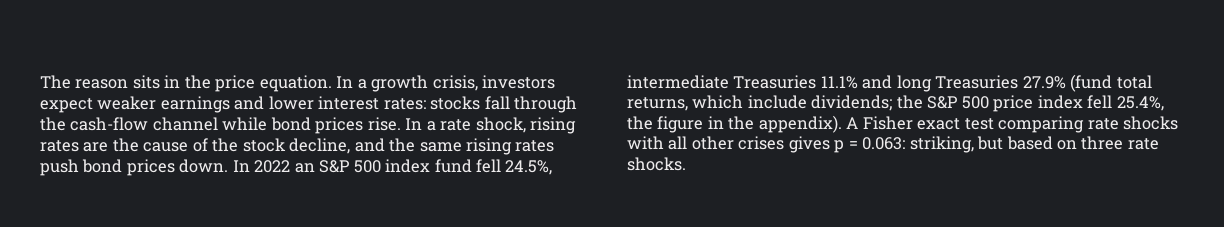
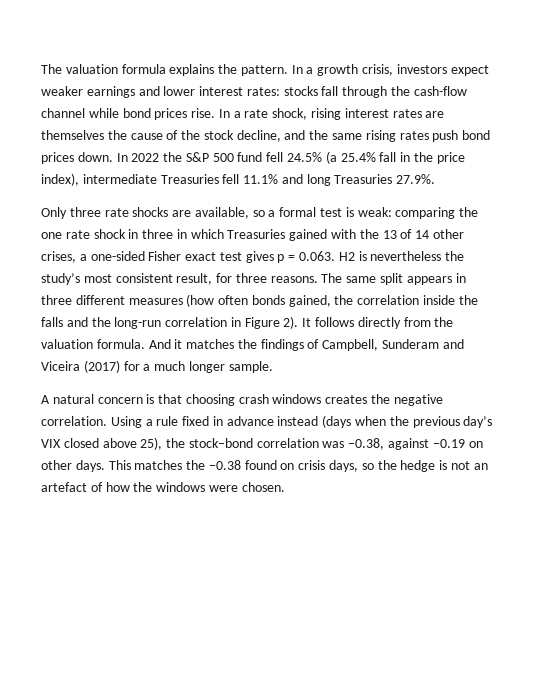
[40,75,332,92] The reason sits in the price equation. -> [41,64,288,76] The valuation formula explains the pattern.
(577, 125) none -> [344,108,389,118] interest
(109, 147) none -> [41,130,104,140] themselves
[294,159,431,173] an S&P 500 index -> [163,152,234,162] the S&P 500
[505,160,553,175] 24.5%, -> [287,151,465,164] [41,173,79,186] 24.5% (a 25.4% fall in the price index),
(817, 82) none -> [222,174,240,184] fell
[1022,74,1152,92] [627,95,1164,112] [627,115,1179,133] [627,136,1159,153] [627,157,686,171] 27.9% (fund total returns, which include dividends; the S&P 500 price index fell 25.4%, the figure in the appendix). A Fisher exact test comparing rate shocks with all other crises gives p = 0.063: striking, but based on three rate shocks. -> [396,174,436,184] [41,207,479,219] [41,229,464,241] [41,251,465,263] [41,273,466,285] [41,294,478,307] [41,316,454,329] [41,339,464,351] [41,360,273,373] [41,394,443,406] [41,415,493,428] [41,437,483,450] [41,460,488,472] [41,482,285,492] 27.9%. // Only three rate shocks are available, so a formal test is weak: comparing the one rate shock in three in which Treasuries gained with the 13 of 14 other crises, a one-sided Fisher exact test gives p = 0.063. H2 is nevertheless the study’s most consistent result, for three reasons. The same split appears in three different measures (how often bonds gained, the correlation inside the falls and the long-run correlation in Figure 2). It follows directly from the valuation formula. And it matches the findings of Campbell, Sunderam and Viceira (2017) for a much longer sample. // A natural concern is that choosing crash windows creates the negative correlation. Using a rule fixed in advance instead (days when the previous day’s VIX closed above 25), the stock–bond correlation was −0.38, against −0.19 on other days. This matches the −0.38 found on crisis days, so the hedge is not an artefact of how the windows were chosen.

